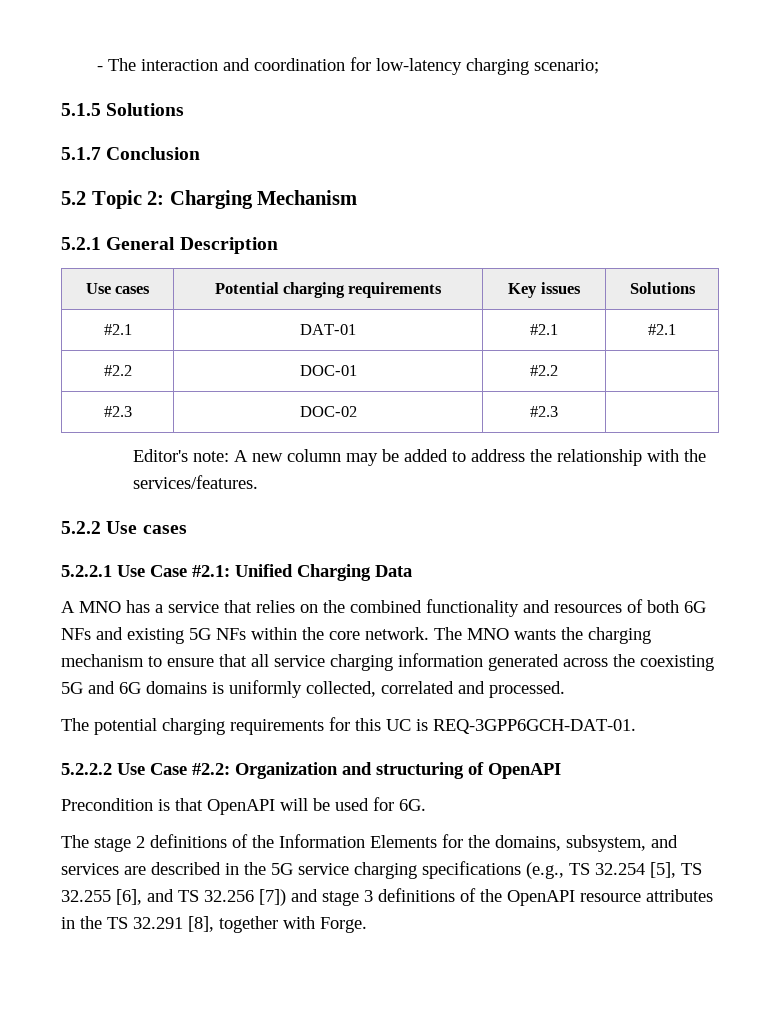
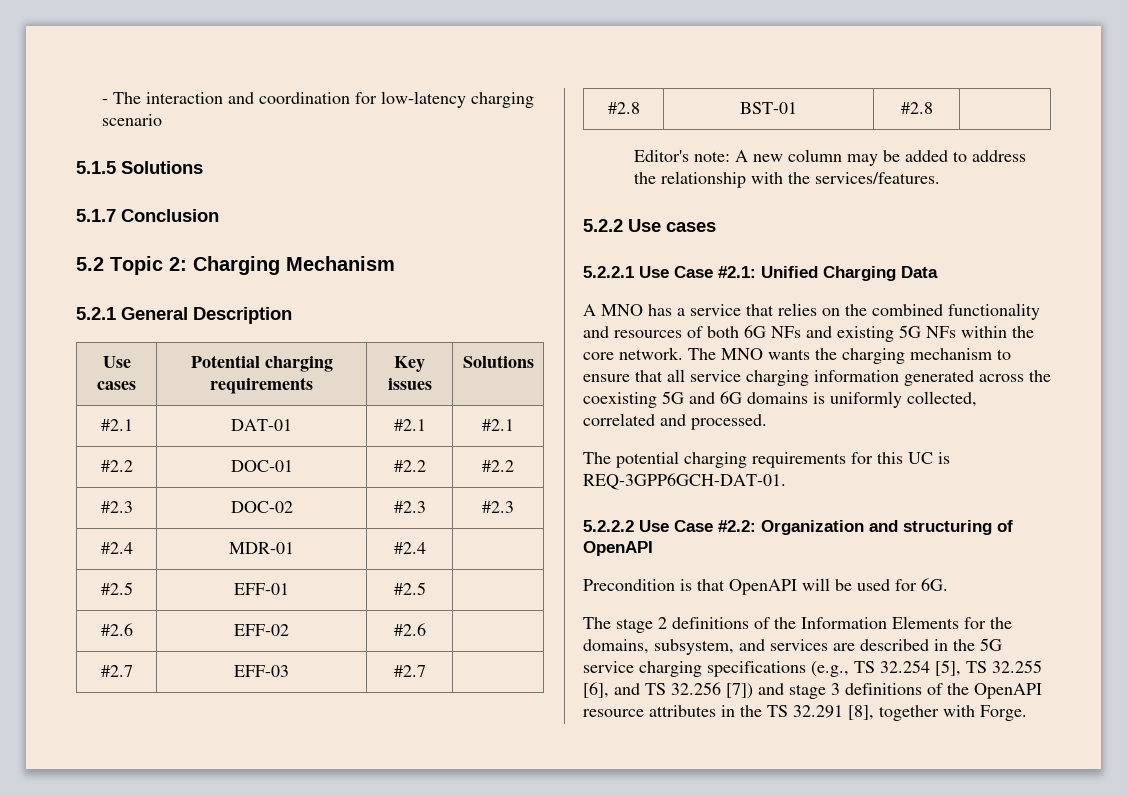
[534,59,600,74] scenario; -> [101,114,162,126] scenario
(558, 370) none -> [482,460,514,472] #2.2
(558, 411) none -> [482,501,514,513] [100,542,133,554] [229,542,294,554] [393,542,426,554] [100,582,133,595] [234,583,289,595] [393,582,426,595] [100,623,133,636] [234,624,289,636] [393,623,426,636] [100,665,133,677] [234,665,289,677] [393,665,426,677] [607,102,640,114] [740,102,797,114] [900,102,933,114] | #2.3 // #2.4 | MDR-01 | #2.4 | // #2.5 | EFF-01 | #2.5 | // #2.6 | EFF-02 | #2.6 | // #2.7 | EFF-03 | #2.7 | // #2.8 | BST-01 | #2.8

